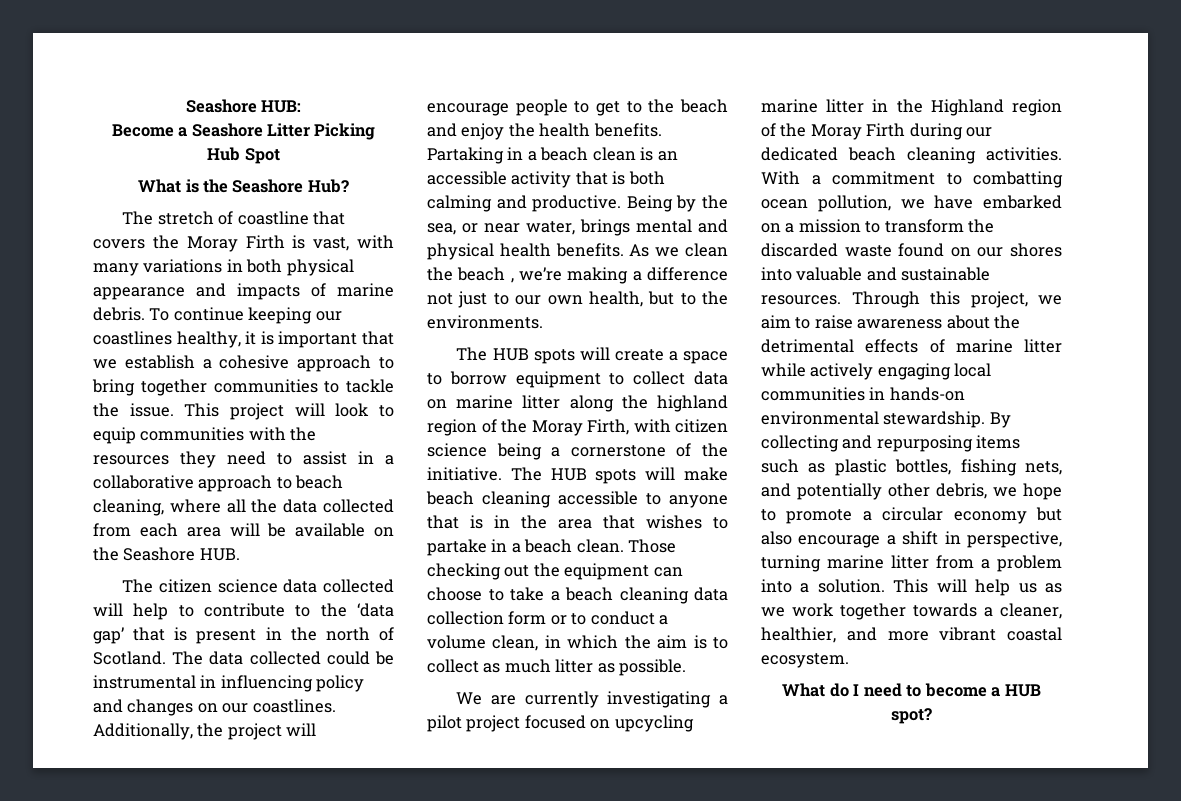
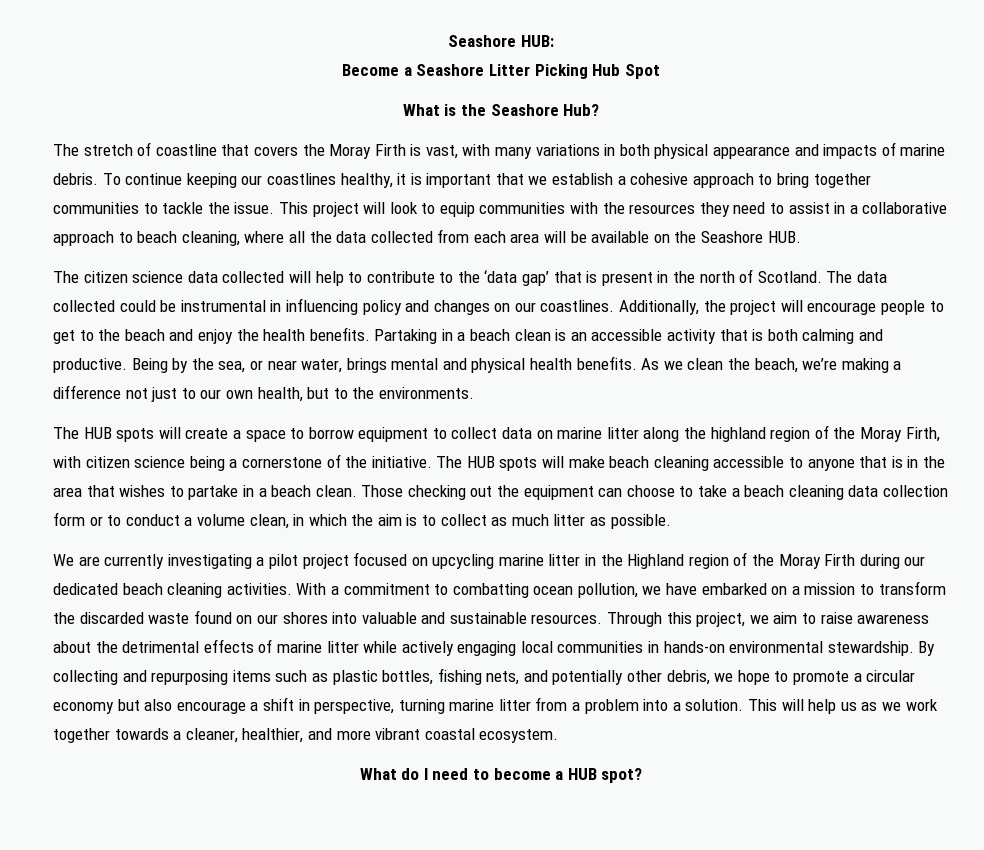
[457,267,514,283] beach , -> [754,358,798,373] beach,

